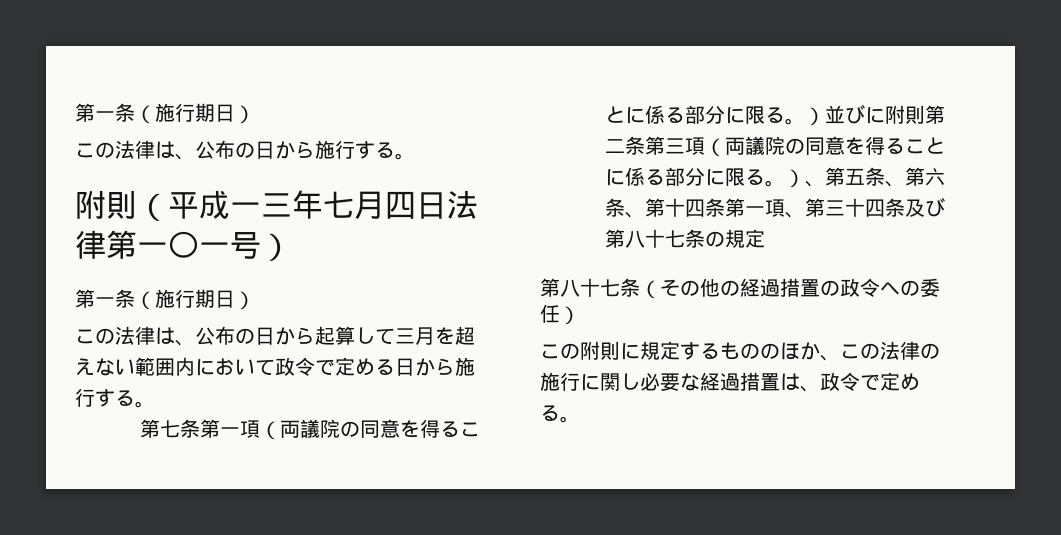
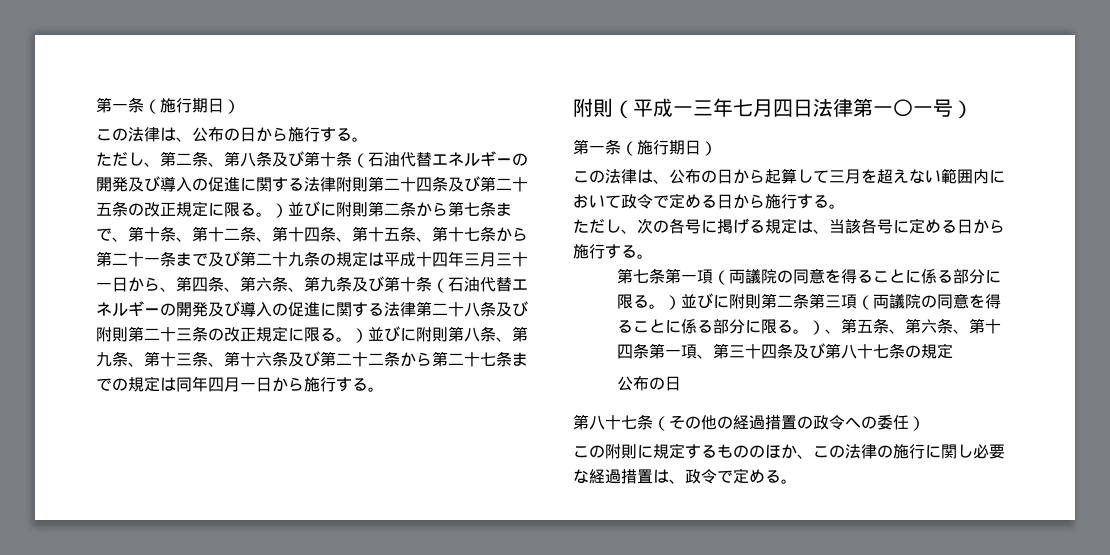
(415, 156) none -> [96,151,528,168] [96,176,528,192] [96,201,512,218] [96,226,528,242] [96,251,528,267] [96,276,528,293] [96,301,528,317] [96,326,528,343] [96,351,528,367] [96,376,384,392] // ただし、第二条、第八条及び第十条（石油代替エネルギーの開発及び導入の促進に関する法律附則第二十四条及び第二十五条の改正規定に限る。）並びに附則第二条から第七条まで、第十条、第十二条、第十四条、第十五条、第十七条から第二十一条まで及び第二十九条の規定は平成十四年三月三十一日から、第四条、第六条、第九条及び第十条（石油代替エネルギーの開発及び導入の促進に関する法律第二十八条及び附則第二十三条の改正規定に限る。）並びに附則第八条、第九条、第十三条、第十六条及び第二十二条から第二十七条までの規定は同年四月一日から施行する。
(155, 404) none -> [573,218,1005,234] [573,244,653,259] // ただし、次の各号に掲げる規定は、当該各号に定める日から施行する。
(765, 238) none -> [617,375,682,391] // 公布の日

